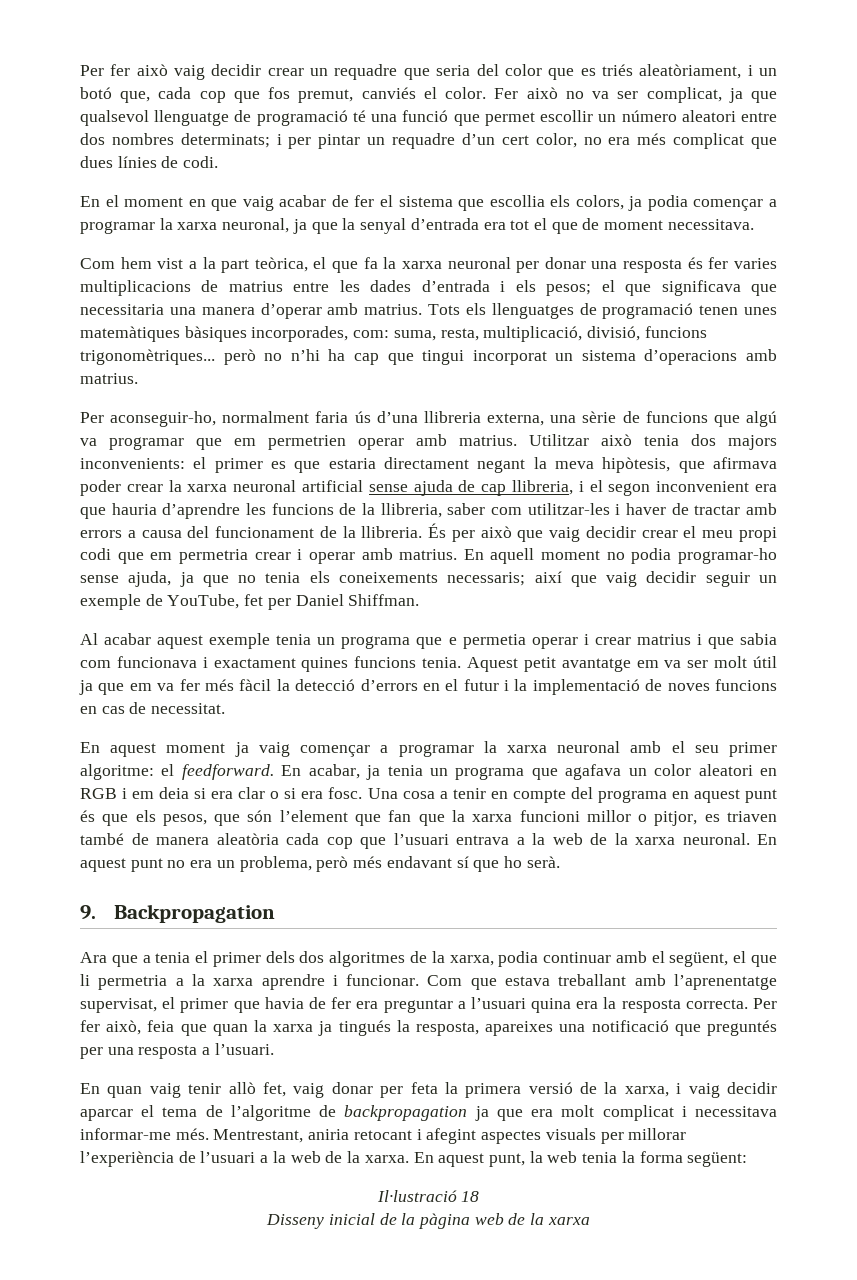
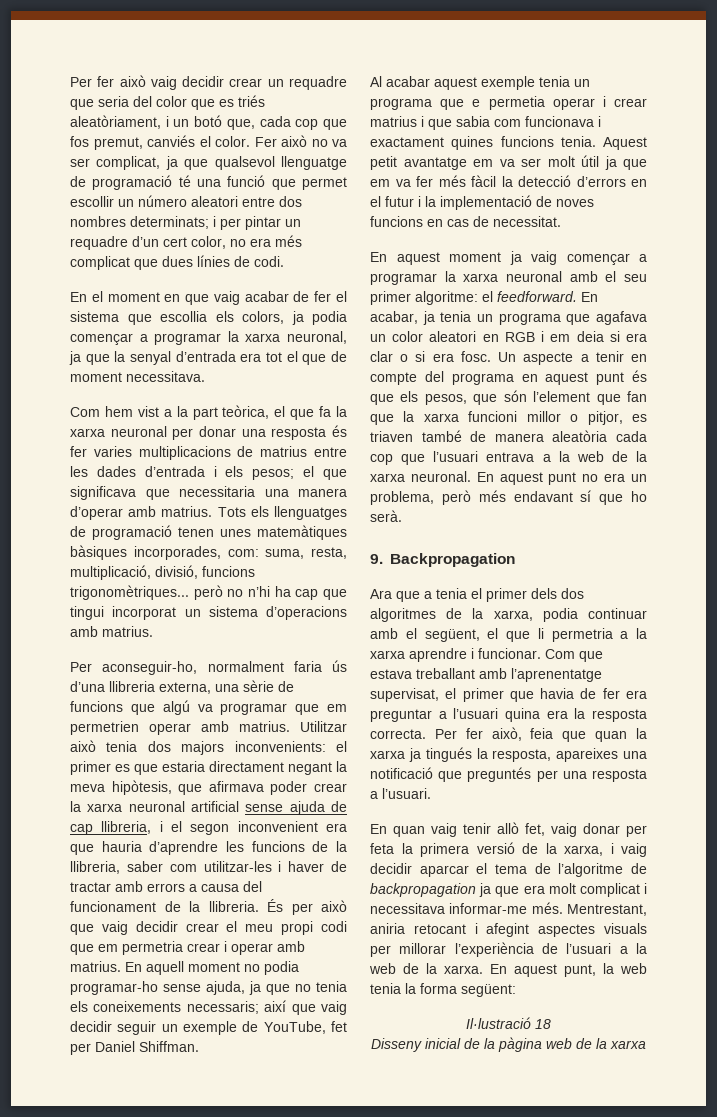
[367,788,435,799] Una cosa -> [498,352,574,365] Un aspecte

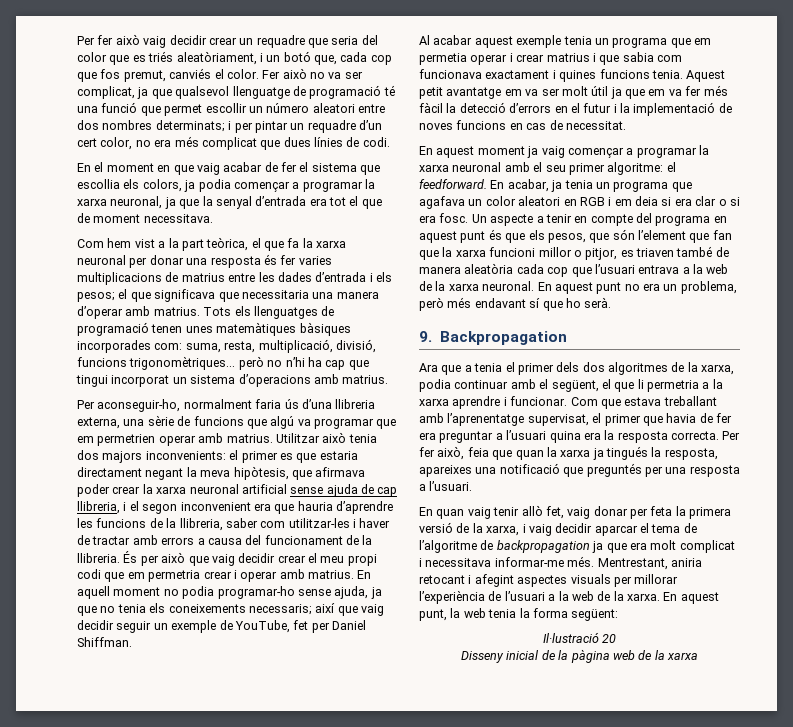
[133,546,221,560] incorporades, -> [77,340,151,353] incorporades
[472,99,481,107] e -> [694,38,711,45] em
[598,116,601,127] [370,137,444,147] i exactament -> [485,70,556,79] exactament i
[535,1019,551,1029] 18 -> [602,634,617,643] 20

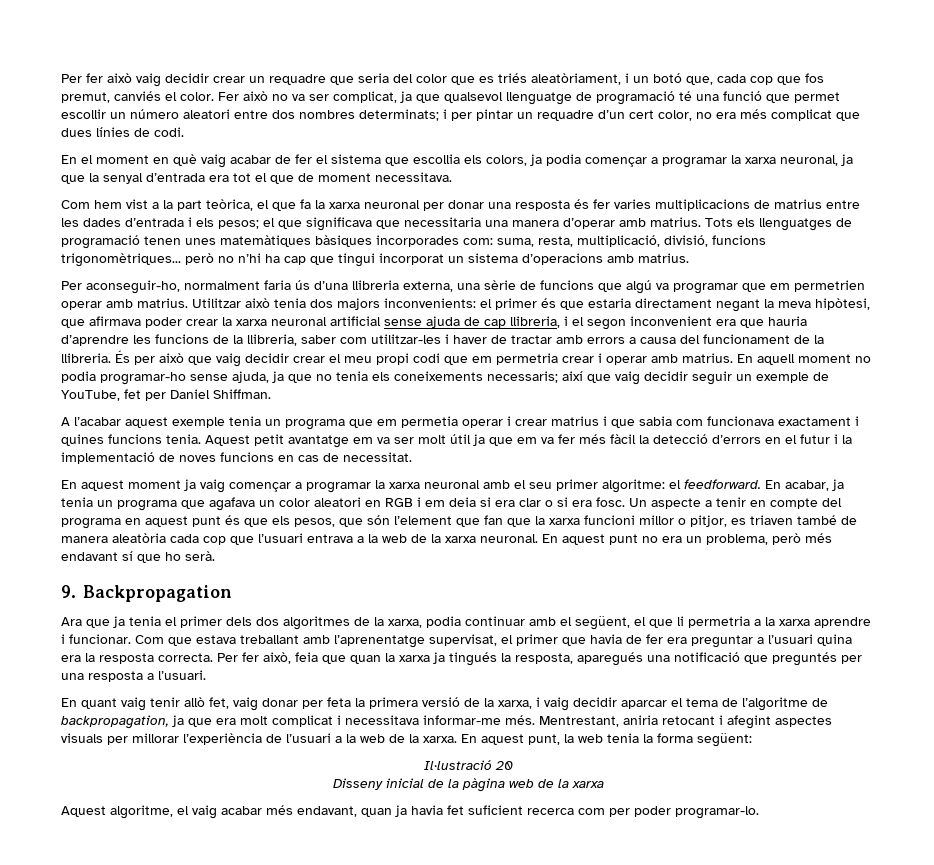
[173,165,194,175] que -> [173,154,197,166] què
[279,453,293,460] es -> [541,298,556,308] és
[233,466,289,480] hipòtesis, -> [815,298,870,310] hipòtesi,
[419,35,473,45] Al acabar -> [61,417,121,426] A l’acabar
[464,365,472,372] a -> [113,616,125,628] ja
[419,465,472,477] apareixes -> [577,652,643,666] aparegués
[436,509,465,519] quan -> [81,698,117,709] quant
[496,540,590,553] backpropagation -> [61,715,169,729] backpropagation,
(698, 656) none -> [61,805,759,819] // Aquest algoritme, el vaig acabar més endavant, quan ja havia fet suficient recerca com per poder programar-lo.

